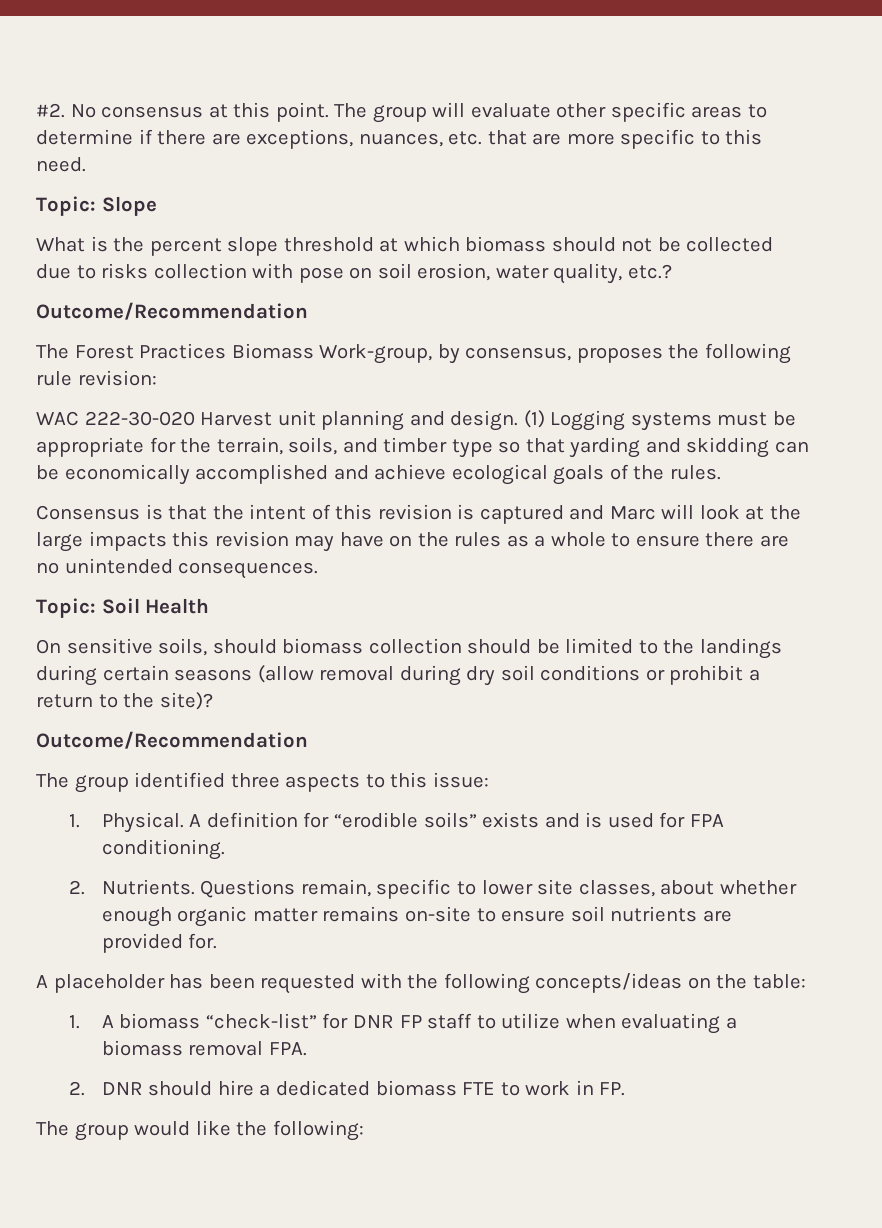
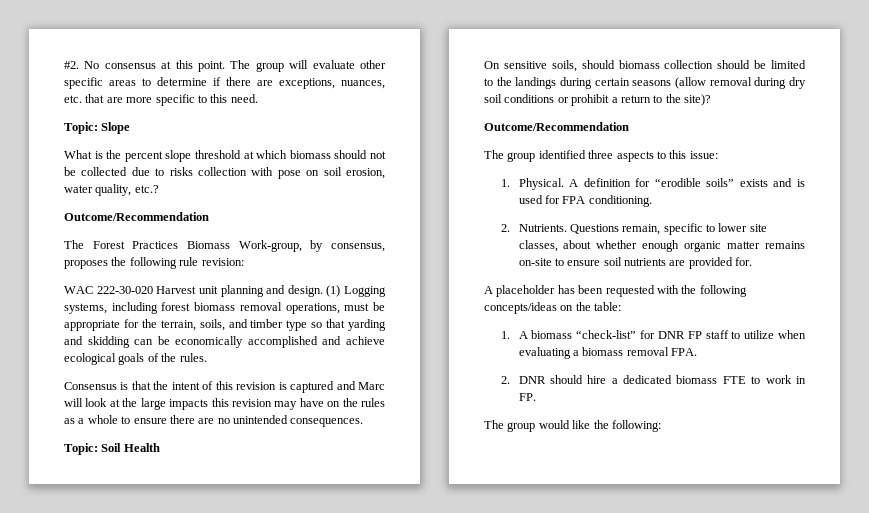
[630,412,712,431] systems -> [64,302,340,314] systems, including forest biomass removal operations,

